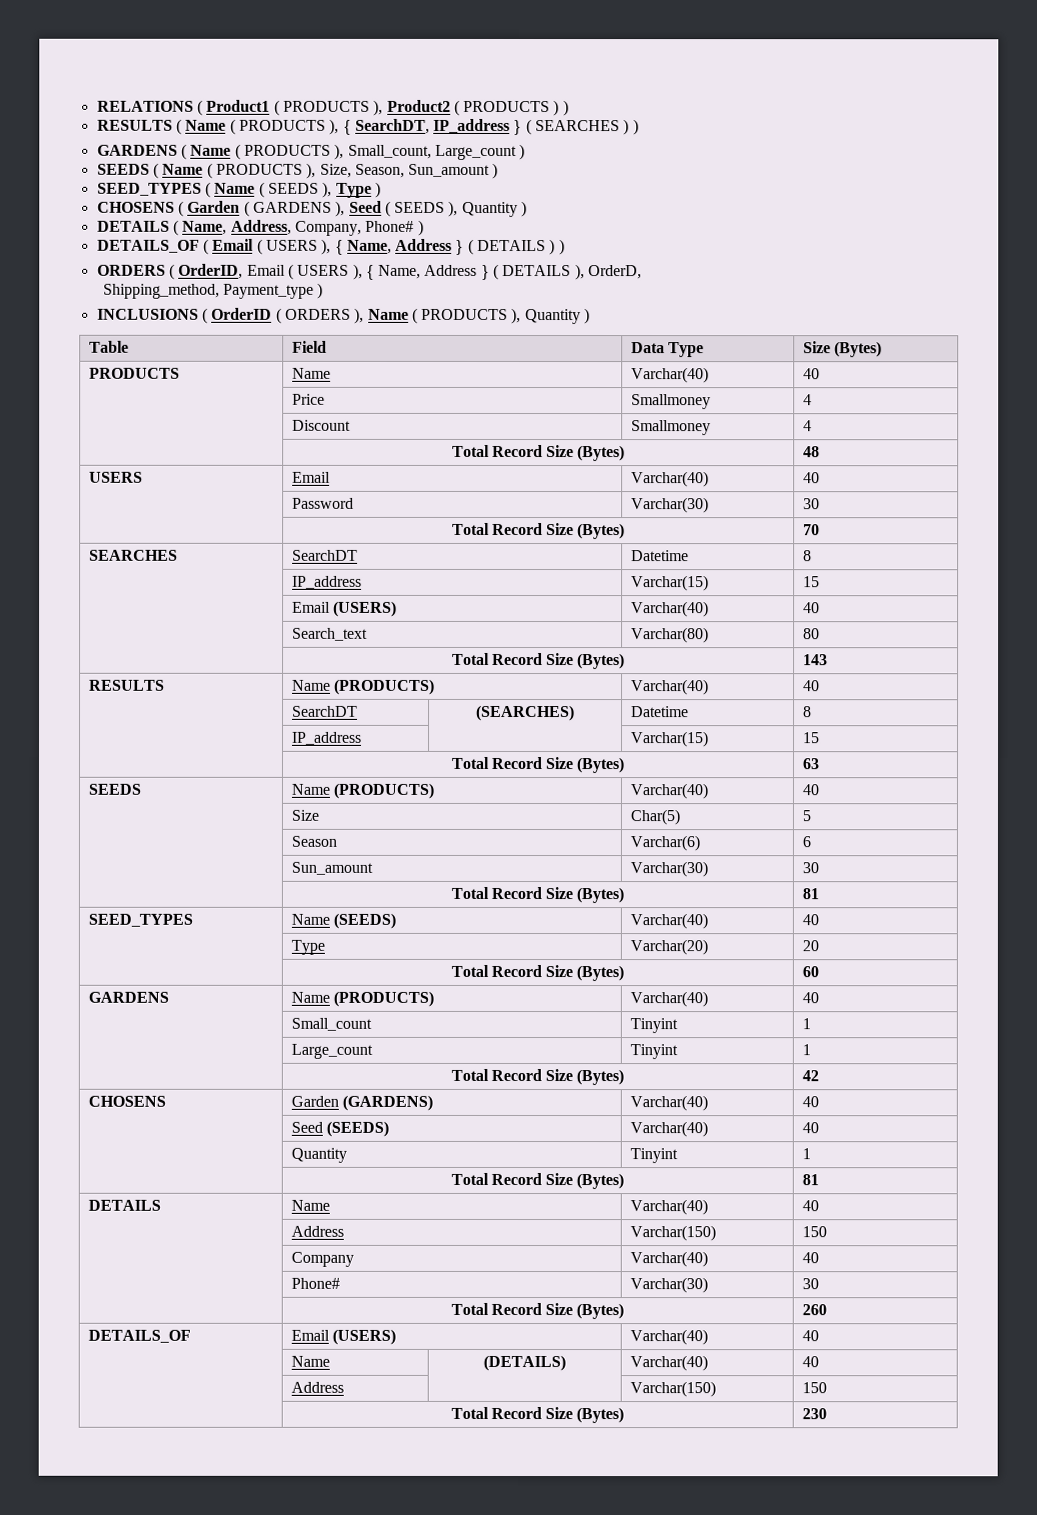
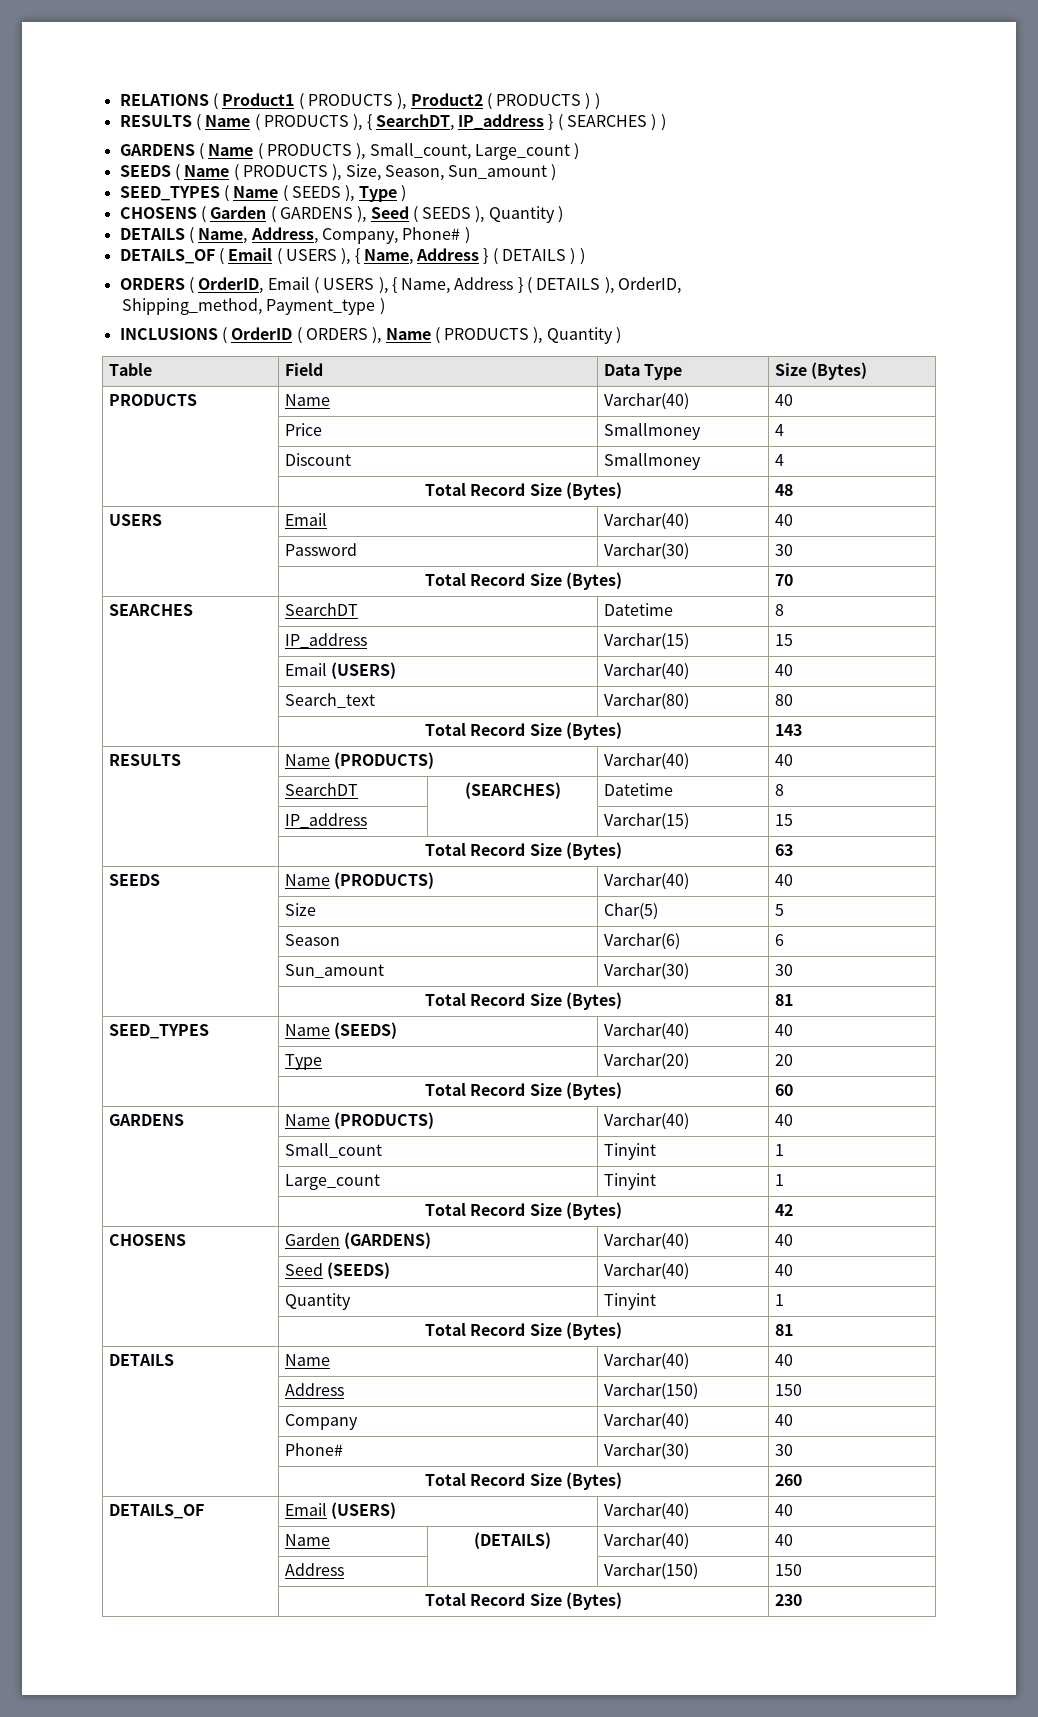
[588,265,643,280] OrderD, -> [618,277,682,294] OrderID,

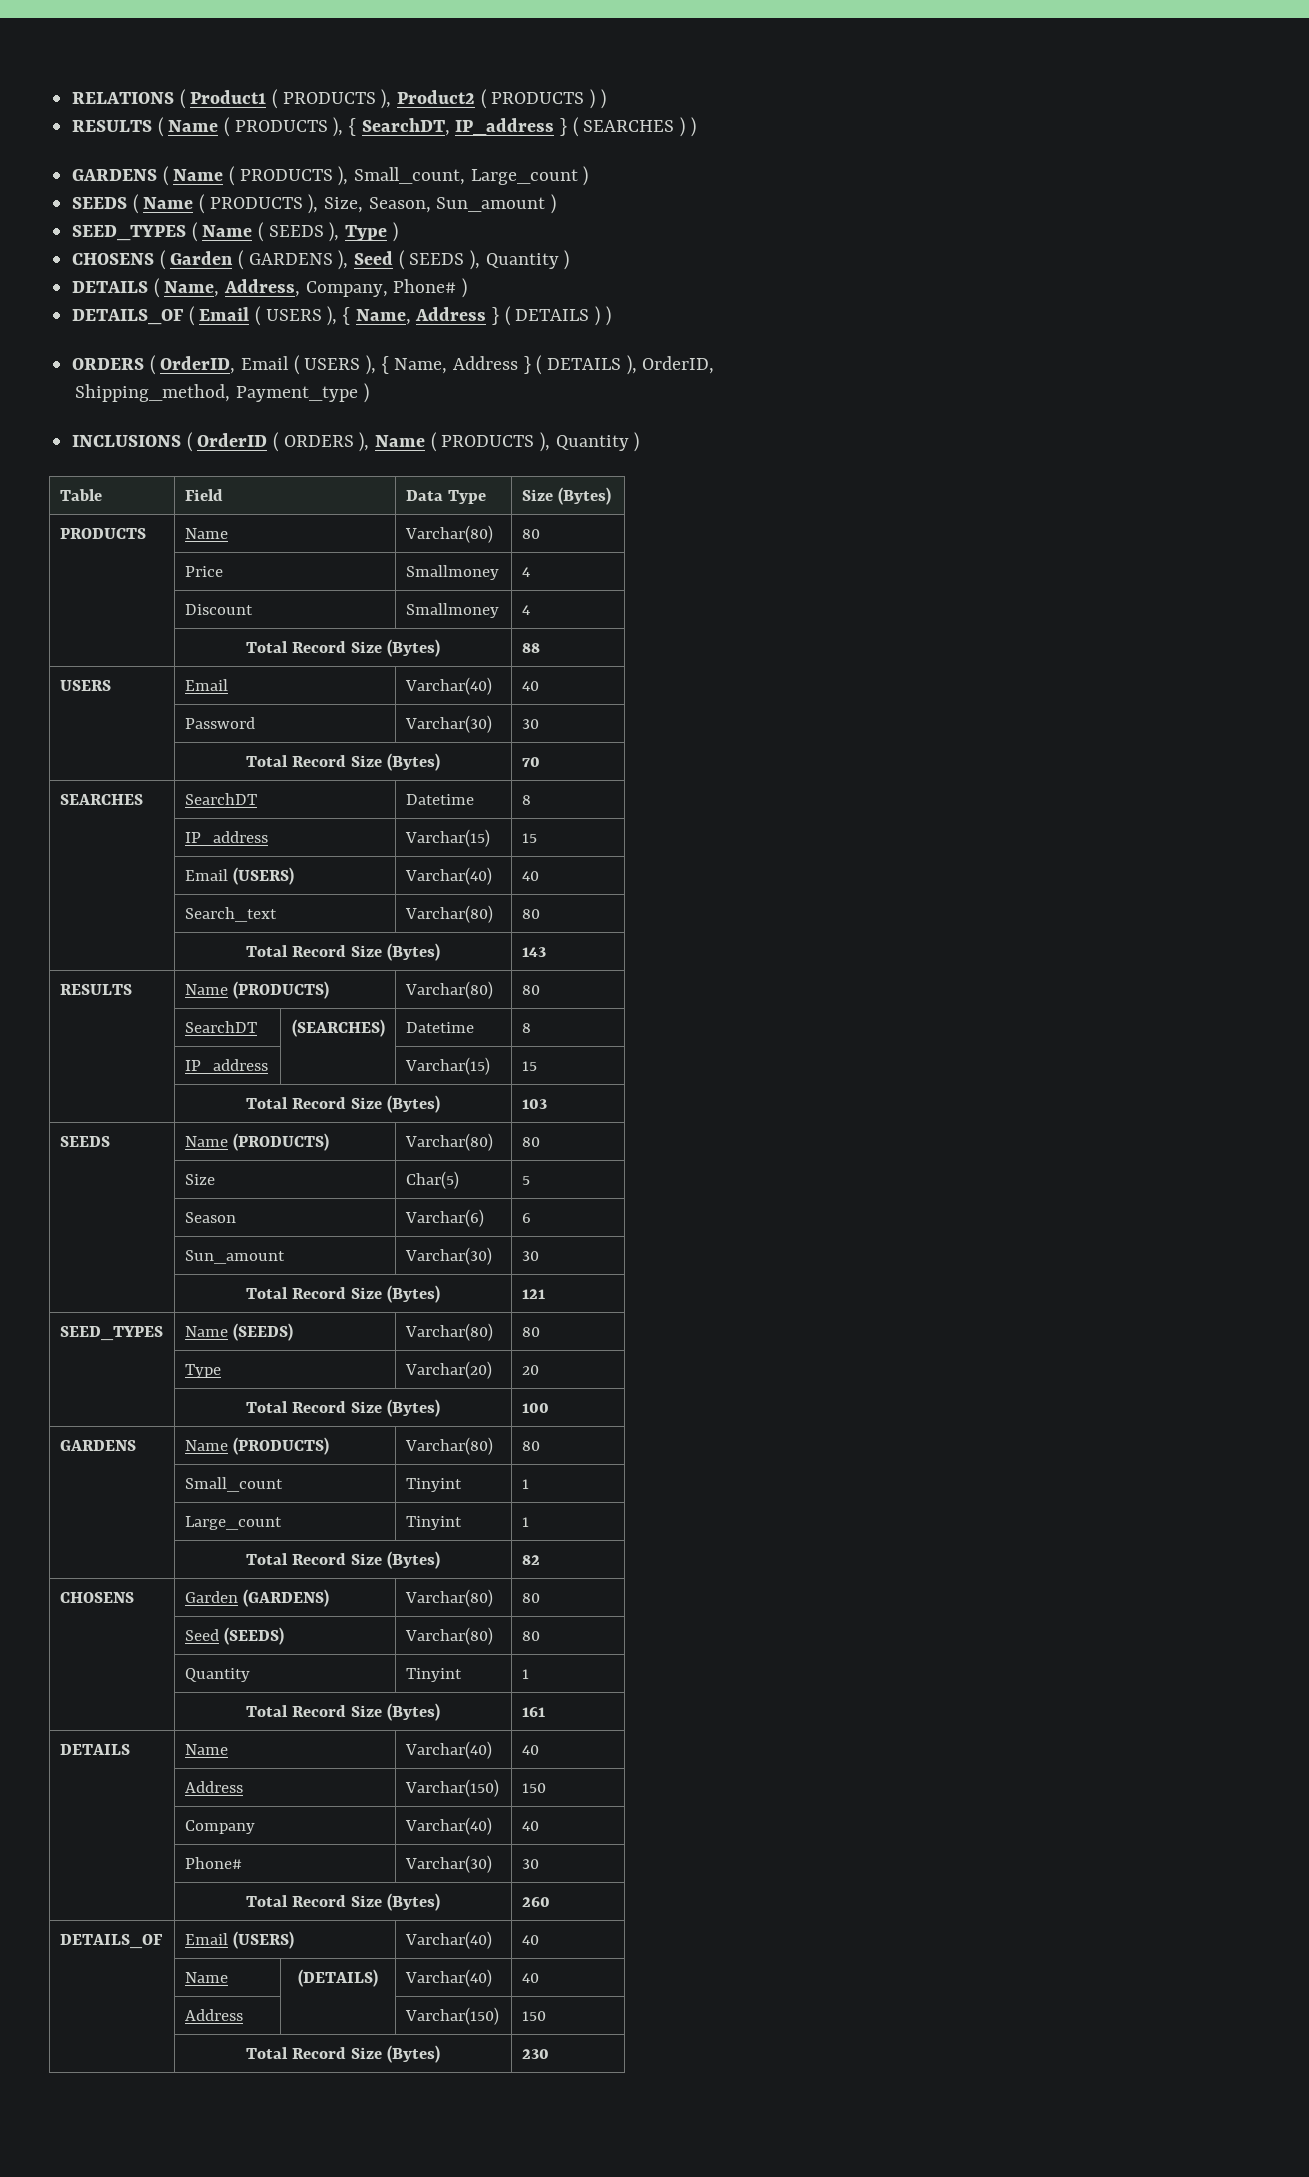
[603,393,689,410] [774,394,793,406] Varchar(40) | 40 -> [404,525,493,543] [521,529,540,539] Varchar(80) | 80
[774,484,793,496] 48 -> [521,643,540,653] 88
[603,753,689,770] [774,754,793,766] Varchar(40) | 40 -> [404,981,493,999] [521,985,540,995] Varchar(80) | 80
[774,844,793,856] 63 -> [521,1099,547,1109] 103
[603,873,689,890] [774,874,793,886] Varchar(40) | 40 -> [404,1133,493,1151] [521,1137,540,1147] Varchar(80) | 80
[774,994,793,1006] 81 -> [521,1289,545,1299] 121
[603,1023,689,1040] [774,1024,793,1036] Varchar(40) | 40 -> [404,1323,493,1341] [521,1327,540,1337] Varchar(80) | 80
[774,1084,793,1096] 60 -> [521,1403,549,1413] 100
[603,1113,689,1130] [774,1114,793,1126] Varchar(40) | 40 -> [404,1437,493,1455] [521,1441,540,1451] Varchar(80) | 80
[774,1204,793,1216] 42 -> [521,1555,540,1565] 82
[603,1233,689,1250] [774,1234,793,1246] Varchar(40) | 40 -> [404,1589,493,1607] [521,1593,540,1603] Varchar(80) | 80
[603,1263,689,1280] [774,1264,793,1276] Varchar(40) | 40 -> [404,1627,493,1645] [521,1631,540,1641] Varchar(80) | 80
[774,1324,793,1336] 81 -> [521,1707,545,1717] 161

